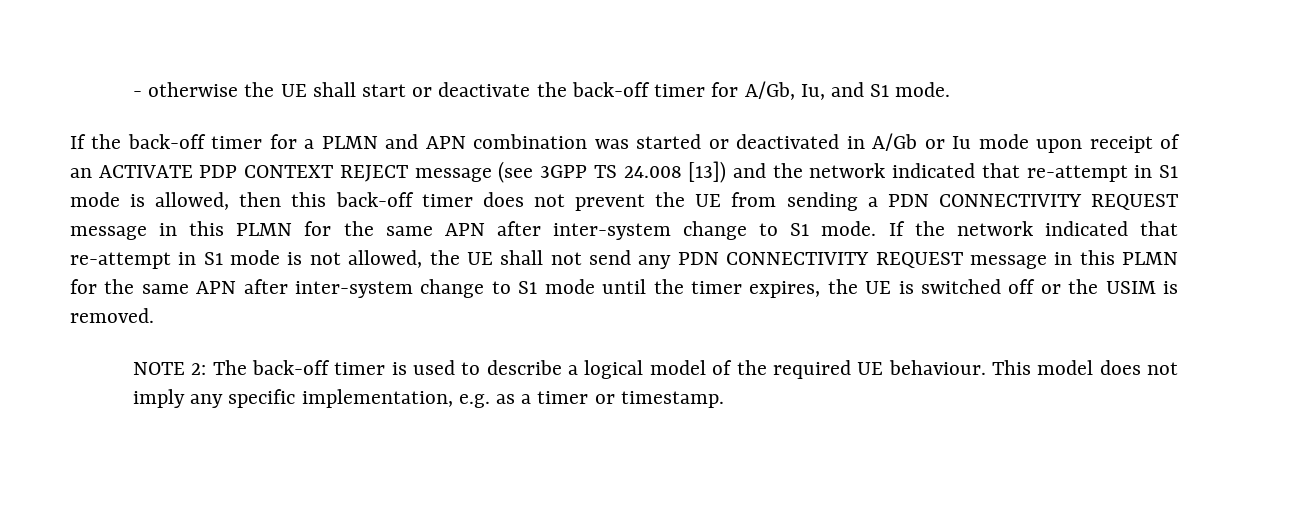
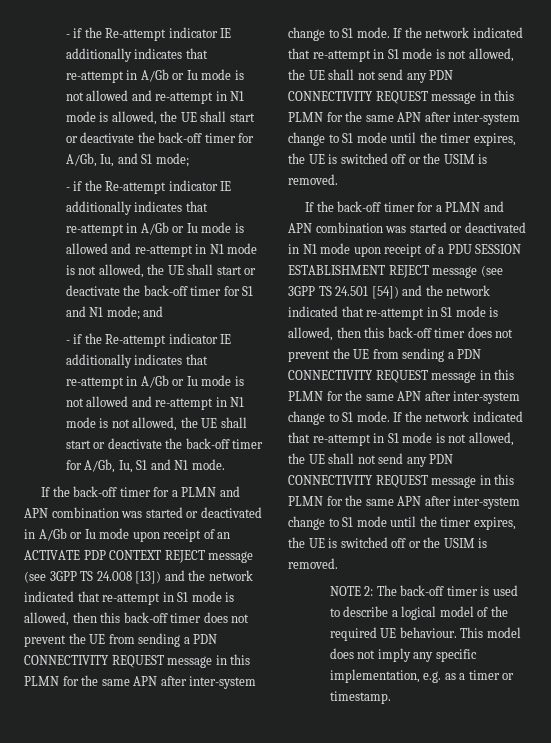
[132,82,239,97] - otherwise -> [65,27,232,41] [65,48,208,62] [65,69,244,83] [65,90,245,104] [65,111,157,125] - if the Re-attempt indicator IE additionally indicates that re-attempt in A/Gb or Iu mode is not allowed and re-attempt in N1 mode is allowed,
(890, 90) none -> [155,153,189,167] [65,180,232,194] [65,201,208,215] [65,222,244,236] [65,243,258,257] [65,264,257,278] [65,285,254,296] [65,306,164,320] [65,333,232,347] [65,354,208,368] [65,375,244,389] [65,396,245,410] [65,417,247,431] [65,438,264,449] [65,459,189,473] mode; // - if the Re-attempt indicator IE additionally indicates that re-attempt in A/Gb or Iu mode is allowed and re-attempt in N1 mode is not allowed, the UE shall start or deactivate the back-off timer for S1 and N1 mode; and // - if the Re-attempt indicator IE additionally indicates that re-attempt in A/Gb or Iu mode is not allowed and re-attempt in N1 mode is not allowed, the UE shall start or deactivate the back-off timer for A/Gb, Iu, S1 and N1
(154, 315) none -> [305,201,504,212] [288,222,526,233] [288,243,522,257] [288,265,503,278] [288,285,491,299] [288,306,499,320] [288,327,514,341] [288,348,482,362] [288,369,515,383] [288,390,521,404] [288,411,523,425] [288,432,514,446] [288,453,454,467] [288,474,515,488] [288,495,521,509] [288,516,516,530] [288,537,488,548] [288,558,338,569] // If the back-off timer for a PLMN and APN combination was started or deactivated in N1 mode upon receipt of a PDU SESSION ESTABLISHMENT REJECT message (see 3GPP TS 24.501 [54]) and the network indicated that re-attempt in S1 mode is allowed, then this back-off timer does not prevent the UE from sending a PDN CONNECTIVITY REQUEST message in this PLMN for the same APN after inter-system change to S1 mode. If the network indicated that re-attempt in S1 mode is not allowed, the UE shall not send any PDN CONNECTIVITY REQUEST message in this PLMN for the same APN after inter-system change to S1 mode until the timer expires, the UE is switched off or the USIM is removed.

